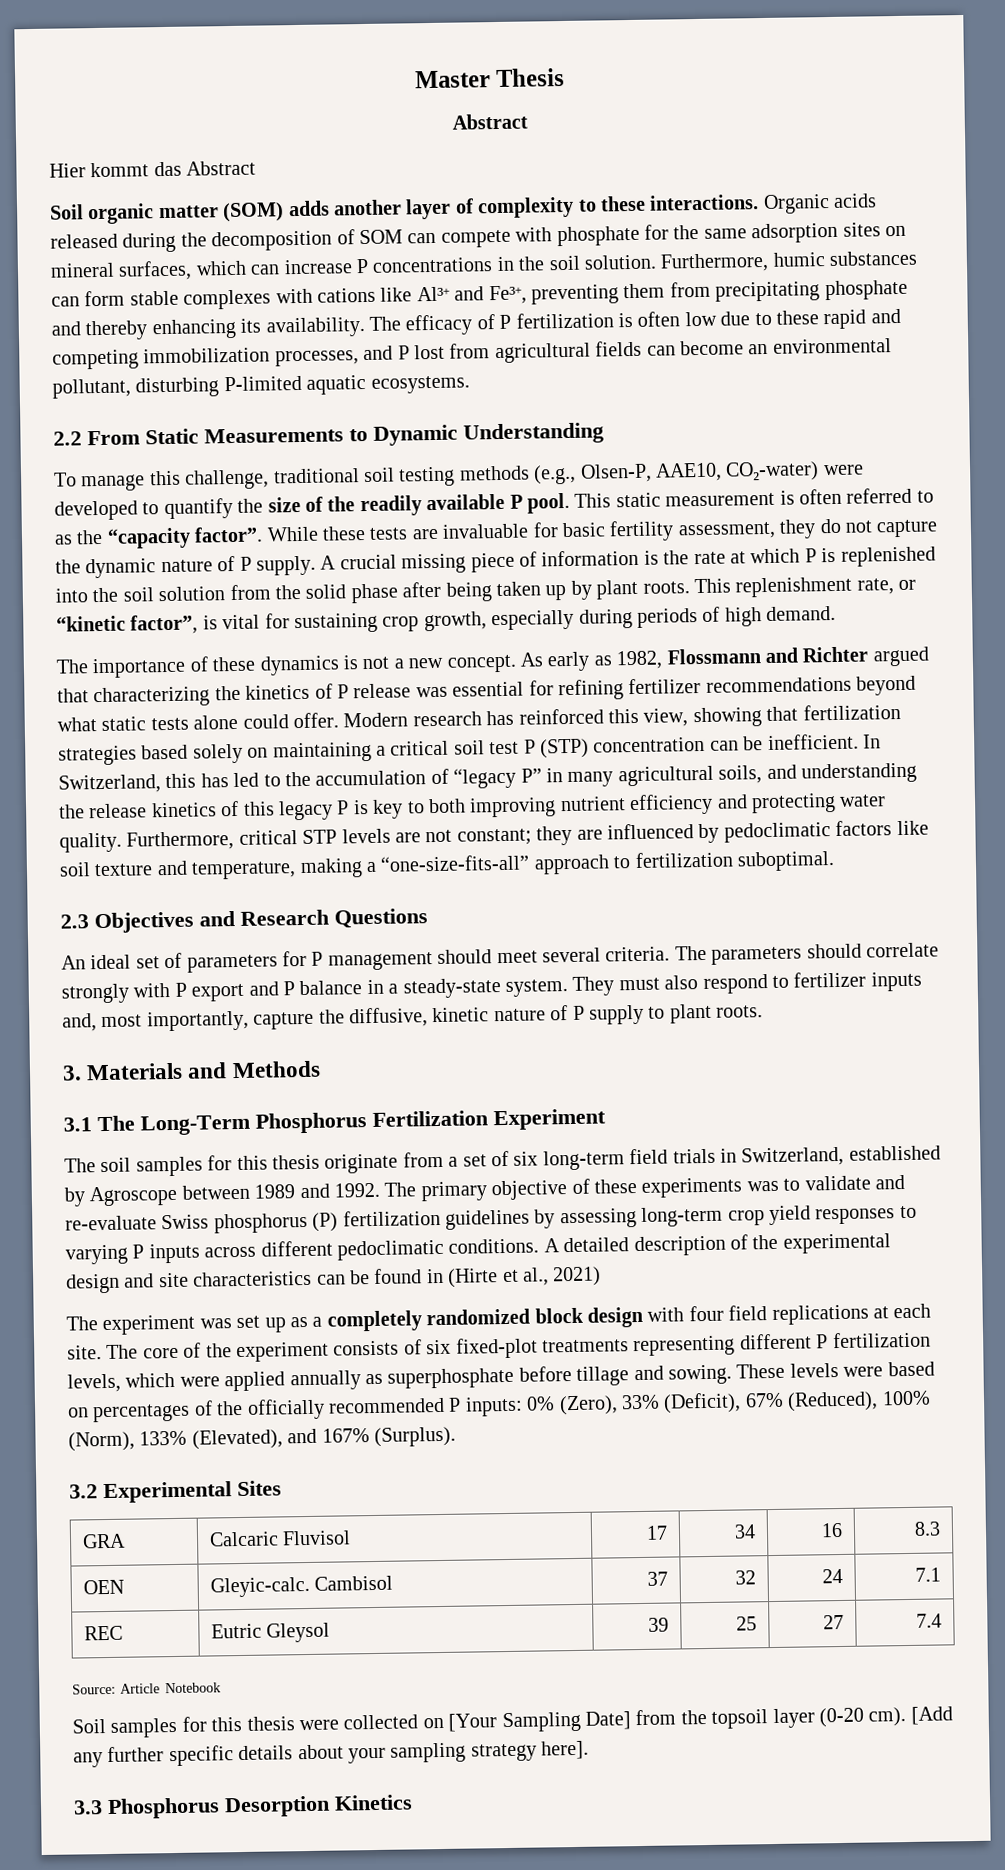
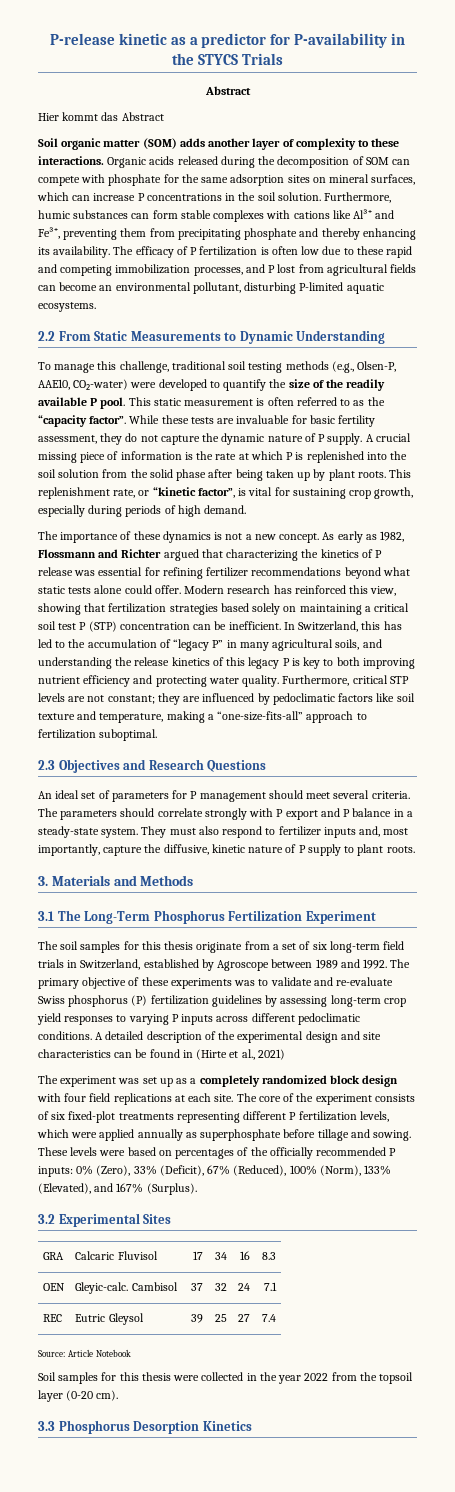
[414,67,566,89] Master Thesis -> [49,33,406,48] [172,53,283,65] P-release kinetic as a predictor for P-availability in the STYCS Trials
[422,1711,631,1733] on [Your Sampling Date] -> [246,1372,329,1384] in the year 2022
[910,1706,953,1725] [73,1740,590,1768] [Add any further specific details about your sampling strategy here]. -> (119, 1395) none

